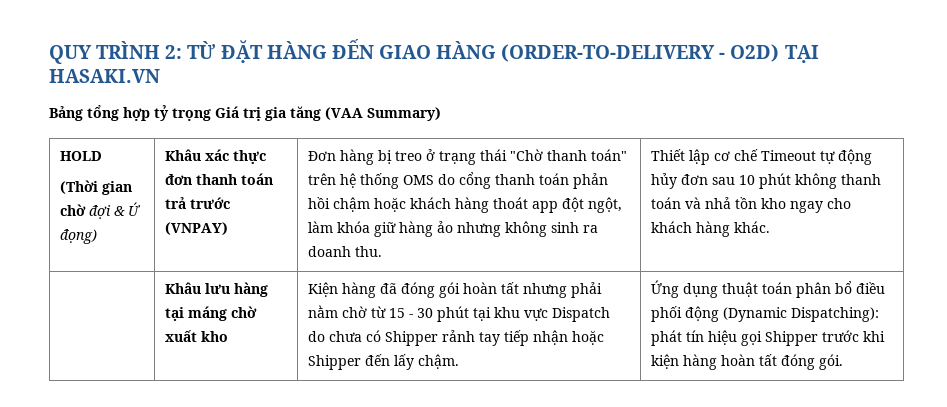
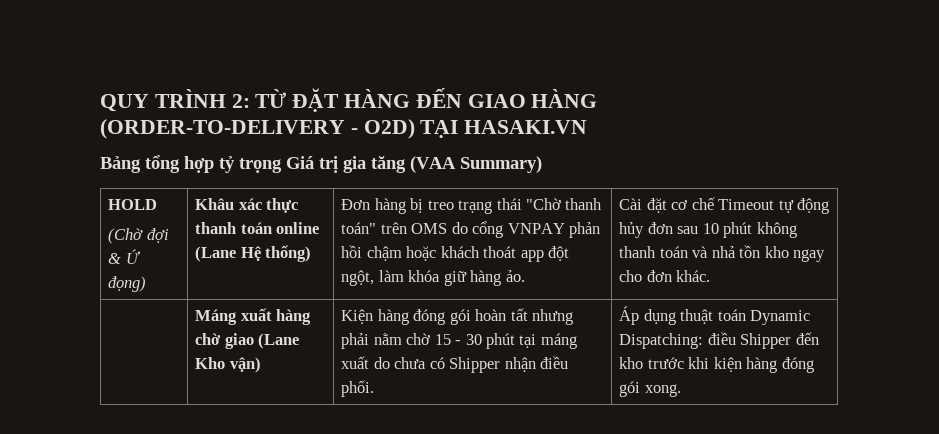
[59,180,132,195] [59,204,86,216] (Thời gian chờ -> [108,228,144,244] (Chờ
[164,173,273,185] [164,197,230,209] [164,222,228,235] đơn thanh toán trả trước (VNPAY) -> [195,222,320,234] [195,245,312,262] thanh toán online (Lane Hệ thống)
[425,149,435,161] ở -> (454, 205) none
[339,173,399,189] hệ thống -> (407, 228) none
[494,173,569,185] thanh toán -> [507,223,565,234] VNPAY
[454,197,489,213] hàng -> (480, 252) none
[436,221,598,237] [307,246,382,257] [650,149,710,165] ảo nhưng không sinh ra doanh thu. | Thiết lập -> [505,270,525,282] [619,198,667,213] ảo. | Cài đặt
[650,221,730,237] khách hàng -> [646,270,672,282] đơn
[164,282,268,297] [164,306,257,321] [164,330,228,342] Khâu lưu hàng tại máng chờ xuất kho -> [195,308,312,325] [195,333,300,349] [195,357,261,373] Máng xuất hàng chờ giao (Lane Kho vận)
[379,283,397,294] đã -> (409, 317) none
[370,306,386,318] từ -> (431, 339) none
[493,307,610,322] khu vực Dispatch -> [540,333,577,349] [341,356,370,369] máng xuất
[441,330,604,346] [307,354,459,370] [650,280,885,298] [650,306,879,322] [650,330,885,346] [650,354,843,370] rảnh tay tiếp nhận hoặc Shipper đến lấy chậm. | Ứng dụng thuật toán phân bổ điều phối động (Dynamic Dispatching): phát tín hiệu gọi Shipper trước khi kiện hàng hoàn tất đóng gói. -> [504,356,569,372] [341,380,375,397] [619,306,811,325] [619,332,819,349] [619,357,814,373] [619,381,681,397] nhận điều phối. | Áp dụng thuật toán Dynamic Dispatching: điều Shipper đến kho trước khi kiện hàng đóng gói xong.

